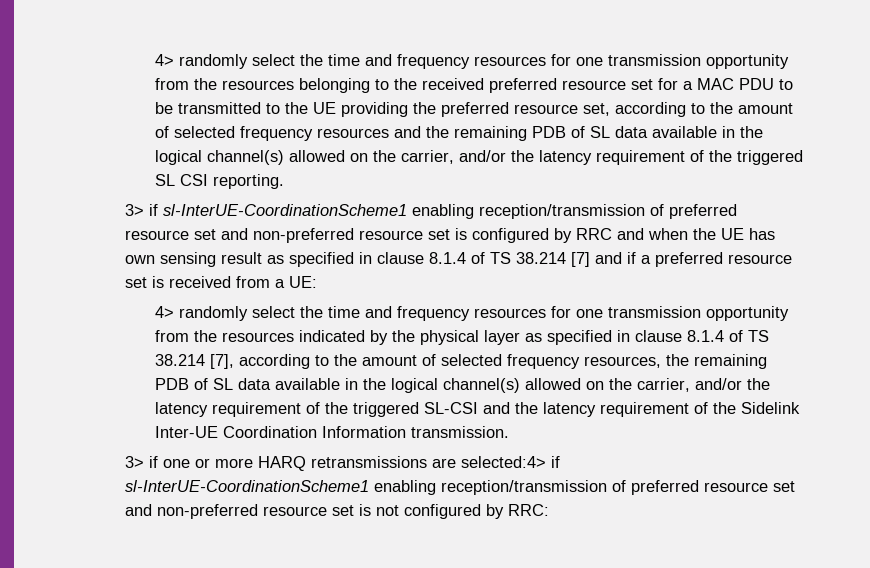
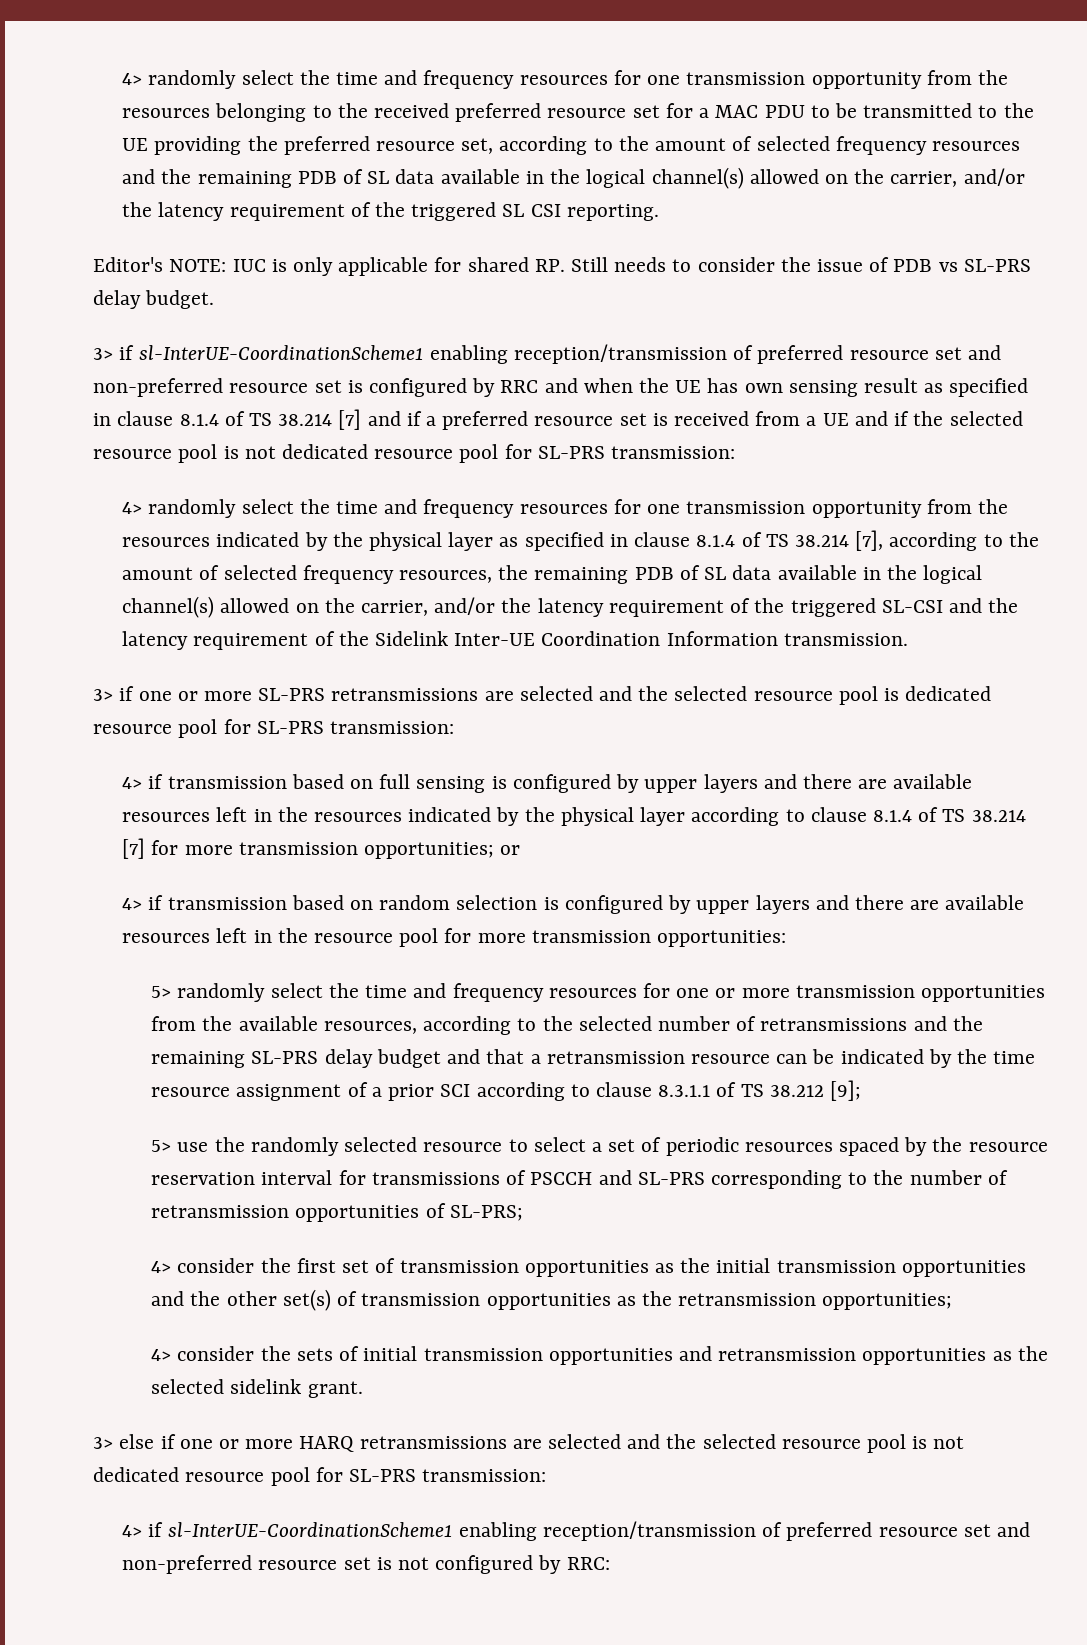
(285, 181) none -> [93,257,1031,276] [93,290,215,309] // Editor's NOTE: IUC is only applicable for shared RP. Still needs to consider the issue of PDB vs SL-PRS delay budget.
[289,276,318,288] UE: -> [822,411,1023,426] [93,444,736,463] UE and if the selected resource pool is not dedicated resource pool for SL-PRS transmission:
[258,456,547,471] HARQ retransmissions are selected:4> -> [258,686,992,705] [93,719,454,738] [122,774,973,793] [122,807,1026,826] [122,838,521,859] [122,895,1025,914] [122,928,787,947] [151,983,1045,1002] [151,1016,983,1035] [151,1049,1036,1068] [151,1080,861,1101] [151,1137,1048,1156] [151,1170,1008,1189] [151,1203,523,1222] [151,1258,1026,1277] [151,1289,953,1311] [151,1346,1048,1365] [151,1379,363,1398] [93,1434,965,1453] [93,1467,547,1486] [122,1525,143,1537] SL-PRS retransmissions are selected and the selected resource pool is dedicated resource pool for SL-PRS transmission: // 4> if transmission based on full sensing is configured by upper layers and there are available resources left in the resources indicated by the physical layer according to clause 8.1.4 of TS 38.214 [7] for more transmission opportunities; or // 4> if transmission based on random selection is configured by upper layers and there are available resources left in the resource pool for more transmission opportunities: // 5> randomly select the time and frequency resources for one or more transmission opportunities from the available resources, according to the selected number of retransmissions and the remaining SL-PRS delay budget and that a retransmission resource can be indicated by the time resource assignment of a prior SCI according to clause 8.3.1.1 of TS 38.212 [9]; // 5> use the randomly selected resource to select a set of periodic resources spaced by the resource reservation interval for transmissions of PSCCH and SL-PRS corresponding to the number of retransmission opportunities of SL-PRS; // 4> consider the first set of transmission opportunities as the initial transmission opportunities and the other set(s) of transmission opportunities as the retransmission opportunities; // 4> consider the sets of initial transmission opportunities and retransmission opportunities as the selected sidelink grant. // 3> else if one or more HARQ retransmissions are selected and the selected resource pool is not dedicated resource pool for SL-PRS transmission: // 4>

